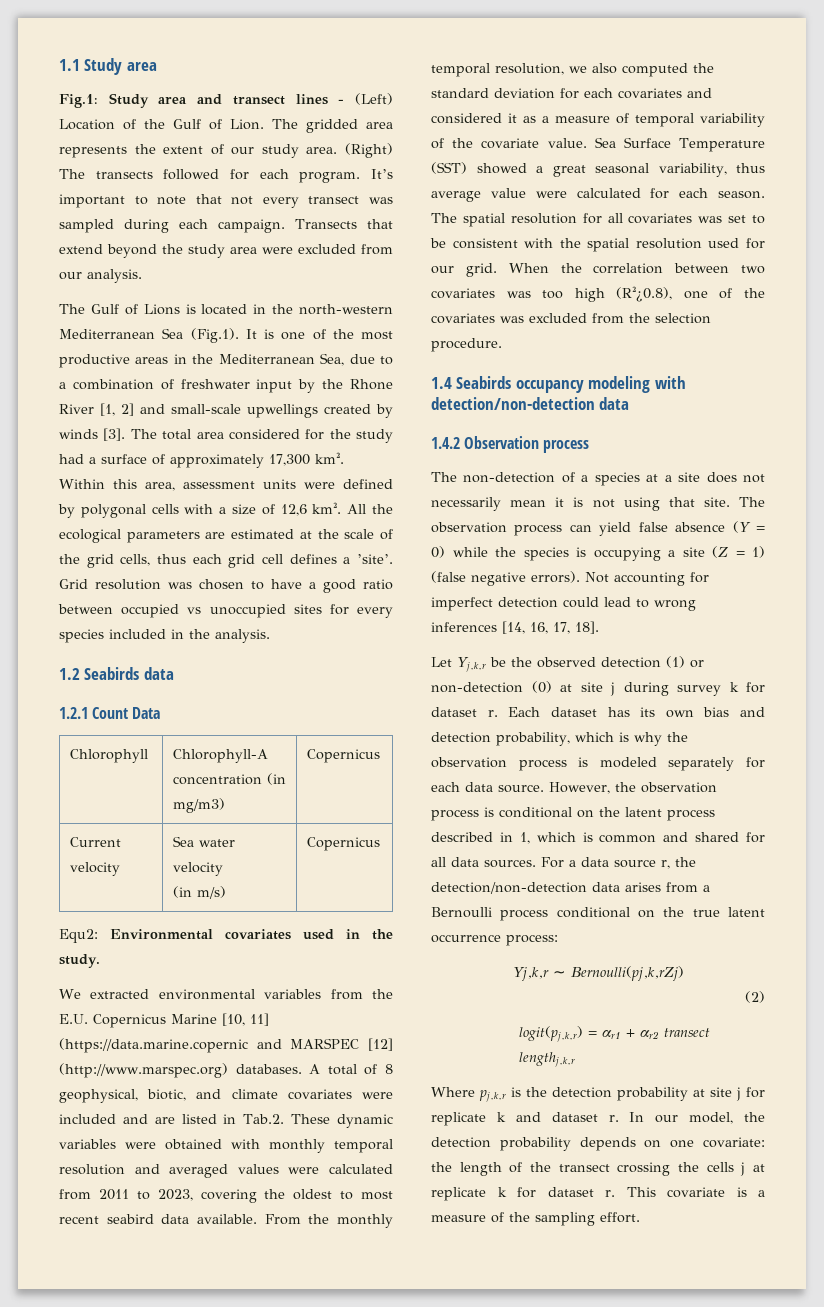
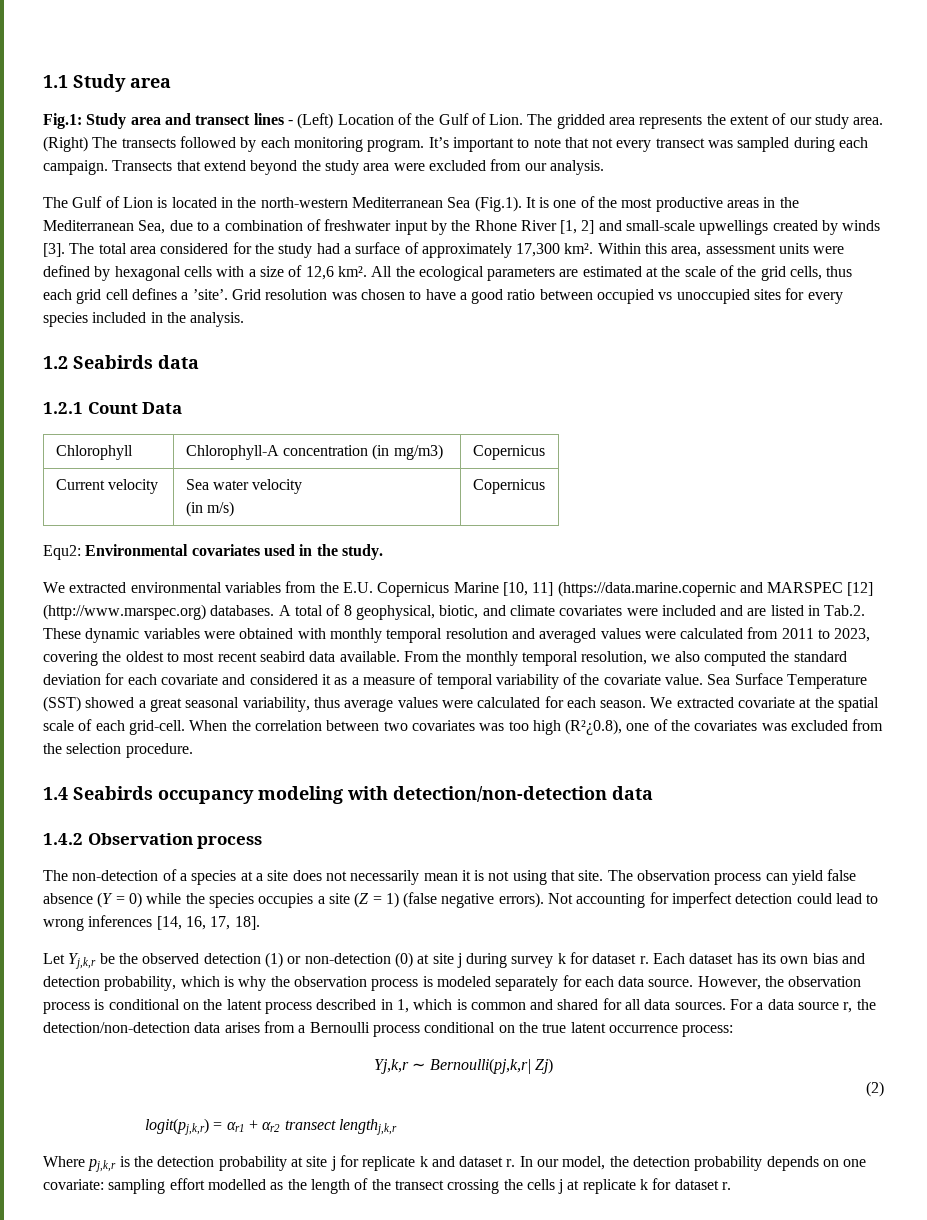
[230,169,289,180] for each -> [240,137,363,152] by each monitoring
[143,304,180,315] Lions -> [122,197,153,208] Lion
[80,504,146,518] polygonal -> [114,266,181,281] hexagonal
[618,88,682,99] covariates -> [160,674,218,685] covariate
[490,188,526,198] value -> [397,697,438,708] values
[431,213,765,227] [430,238,765,252] [431,263,497,277] The spatial resolution for all covariates was set to be consistent with the spatial resolution used for our grid. -> [650,697,880,712] [43,719,185,735] We extracted covariate at the spatial scale of each grid-cell.
[576,547,661,561] is occupying -> [258,893,314,908] occupies
[570,966,684,981] Bernoulli(pj,k,rZj) -> [429,1058,553,1074] Bernoulli(pj,k,r| Zj)
(765, 1142) none -> [108,1178,284,1194] sampling effort modelled as
[626,1187,765,1198] [431,1212,640,1226] This covariate is a measure of the sampling effort. -> (732, 1186) none

